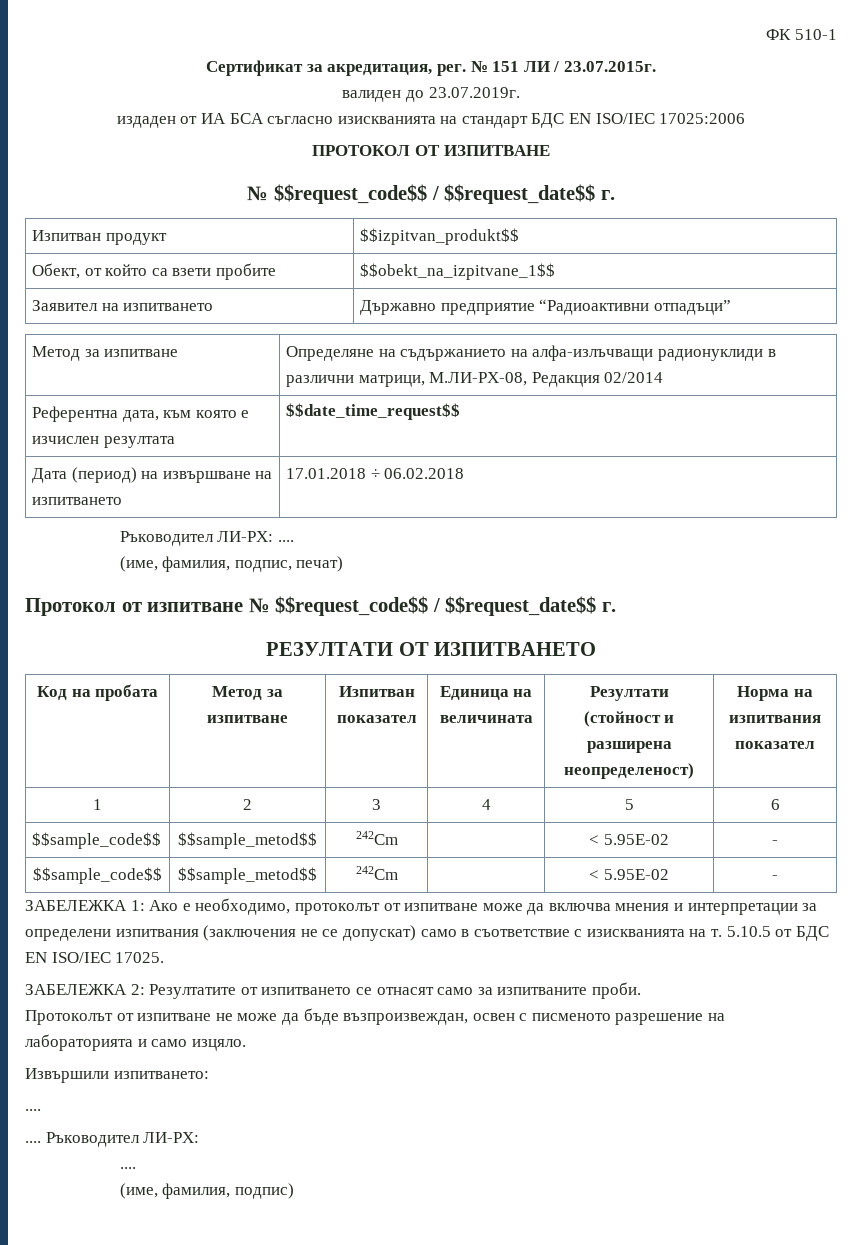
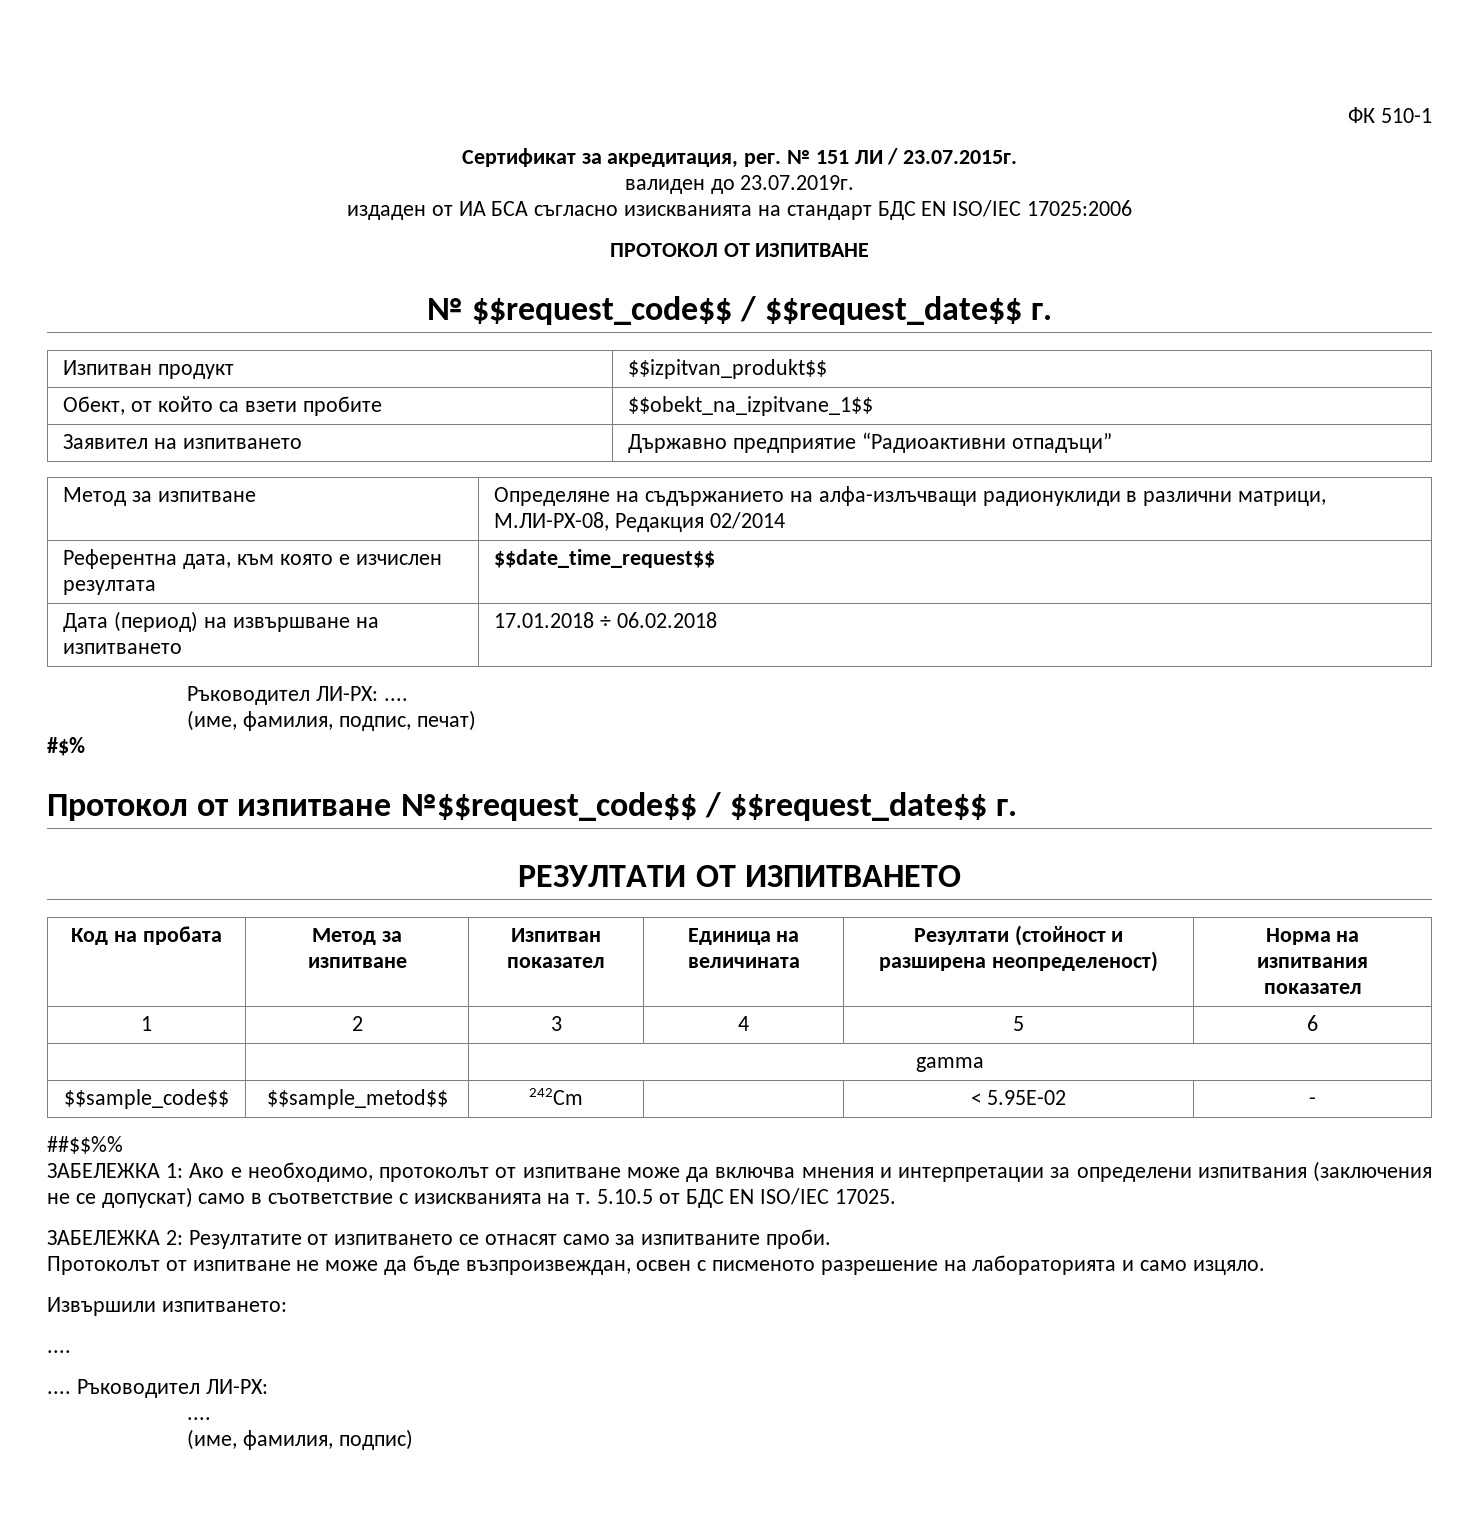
(344, 564) none -> [47,737,85,756] // #$%
[248,596,429,616] № $$request_code$$ -> [400,792,697,821] №$$request_code$$
[32,832,162,849] [178,832,317,849] [355,831,398,845] [589,834,669,845] [772,840,778,845] [33,867,162,884] [178,867,317,884] [355,866,398,880] [589,869,669,880] [772,875,778,880] $$sample_code$$ | $$sample_metod$$ | 242Cm | | < 5.95E-02 | - // $$sample_code$$ | $$sample_metod$$ | 242Cm | | < 5.95E-02 | - -> [916,1057,985,1072] [64,1089,229,1109] [266,1089,448,1109] [529,1088,583,1105] [970,1090,1067,1105] [1309,1097,1316,1105] [47,1136,123,1154] | | gamma // $$sample_code$$ | $$sample_metod$$ | 242Cm | | < 5.95E-02 | - // ##$$%%

